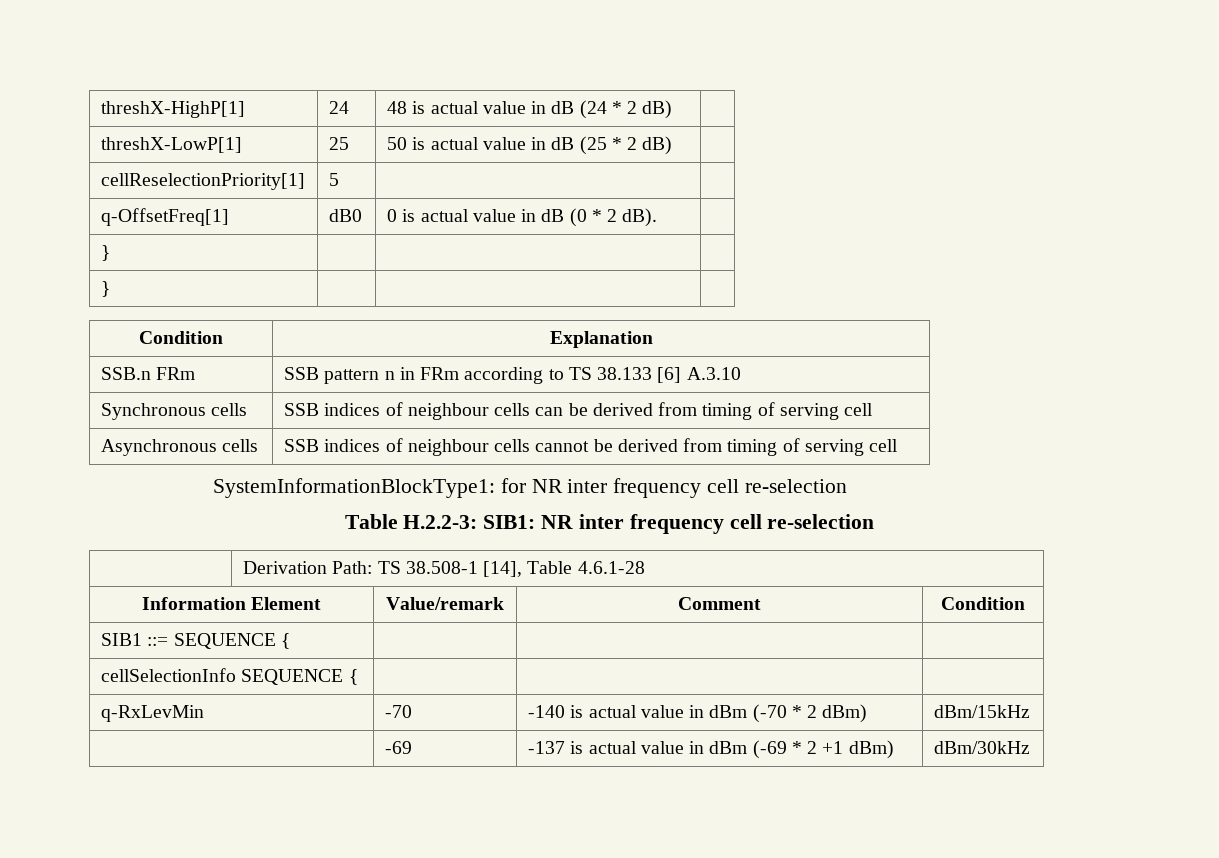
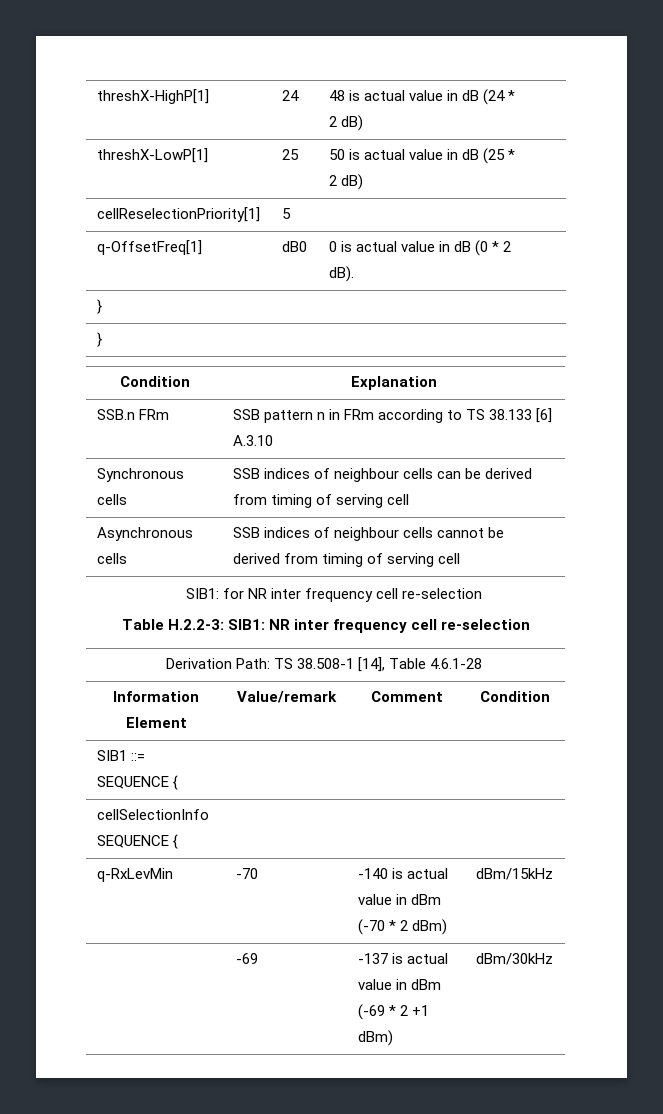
[213,478,496,498] SystemInformationBlockType1: -> [186,588,220,599] SIB1:

